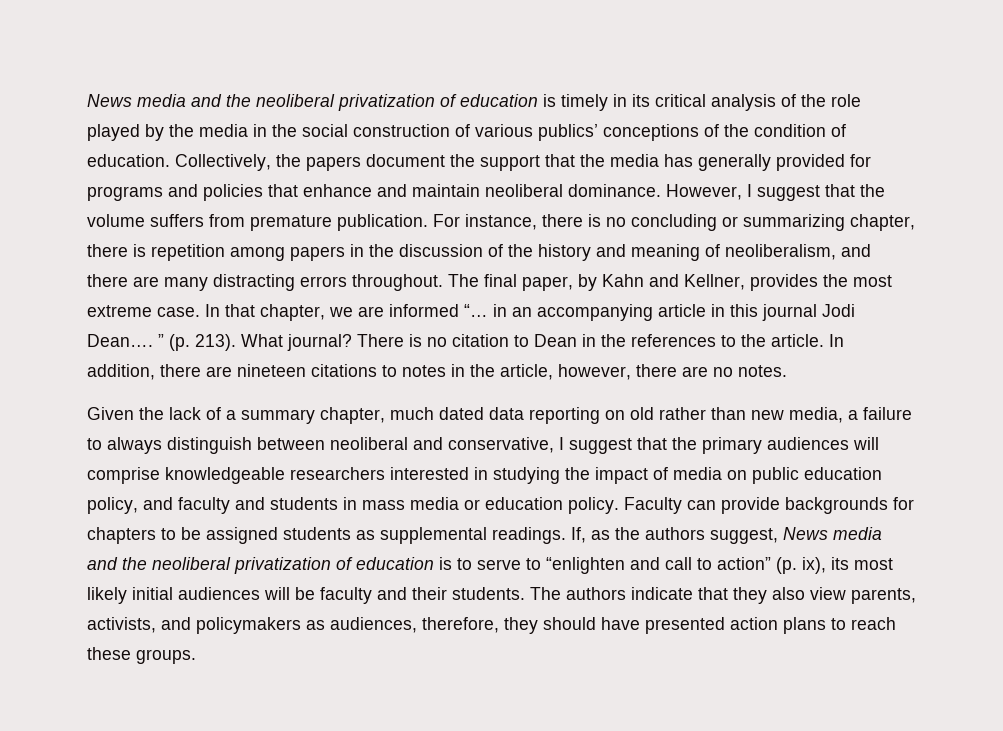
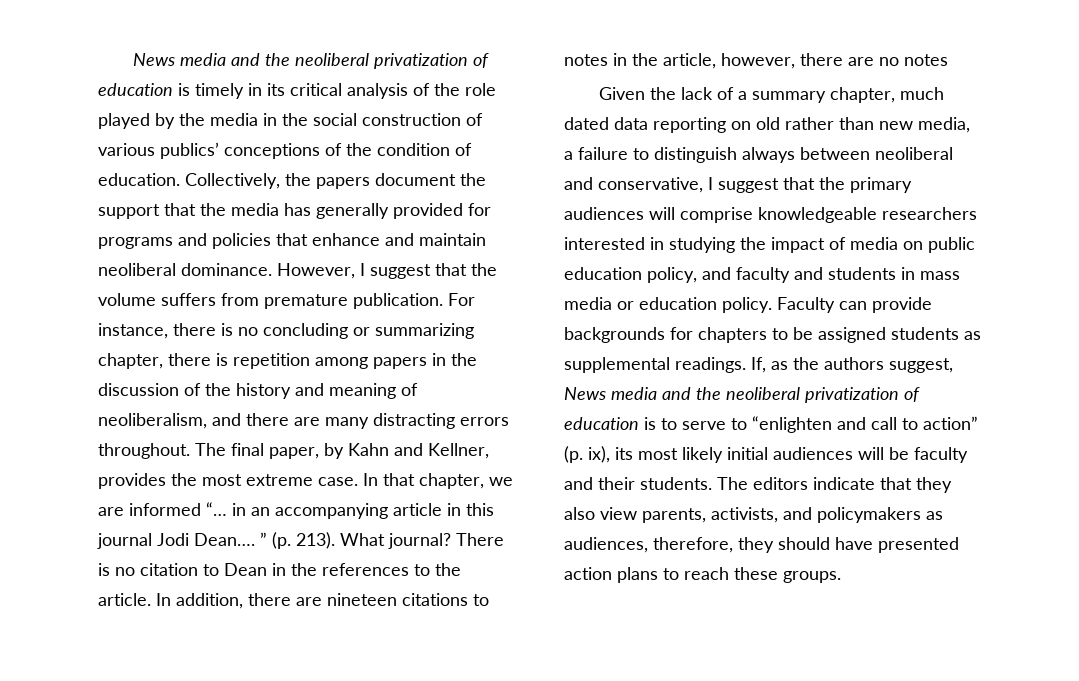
[738,365,787,377] notes. -> [904,54,948,66] notes
[107,437,252,454] always distinguish -> [654,147,795,163] distinguish always
[566,587,626,600] authors -> [753,477,808,490] editors

